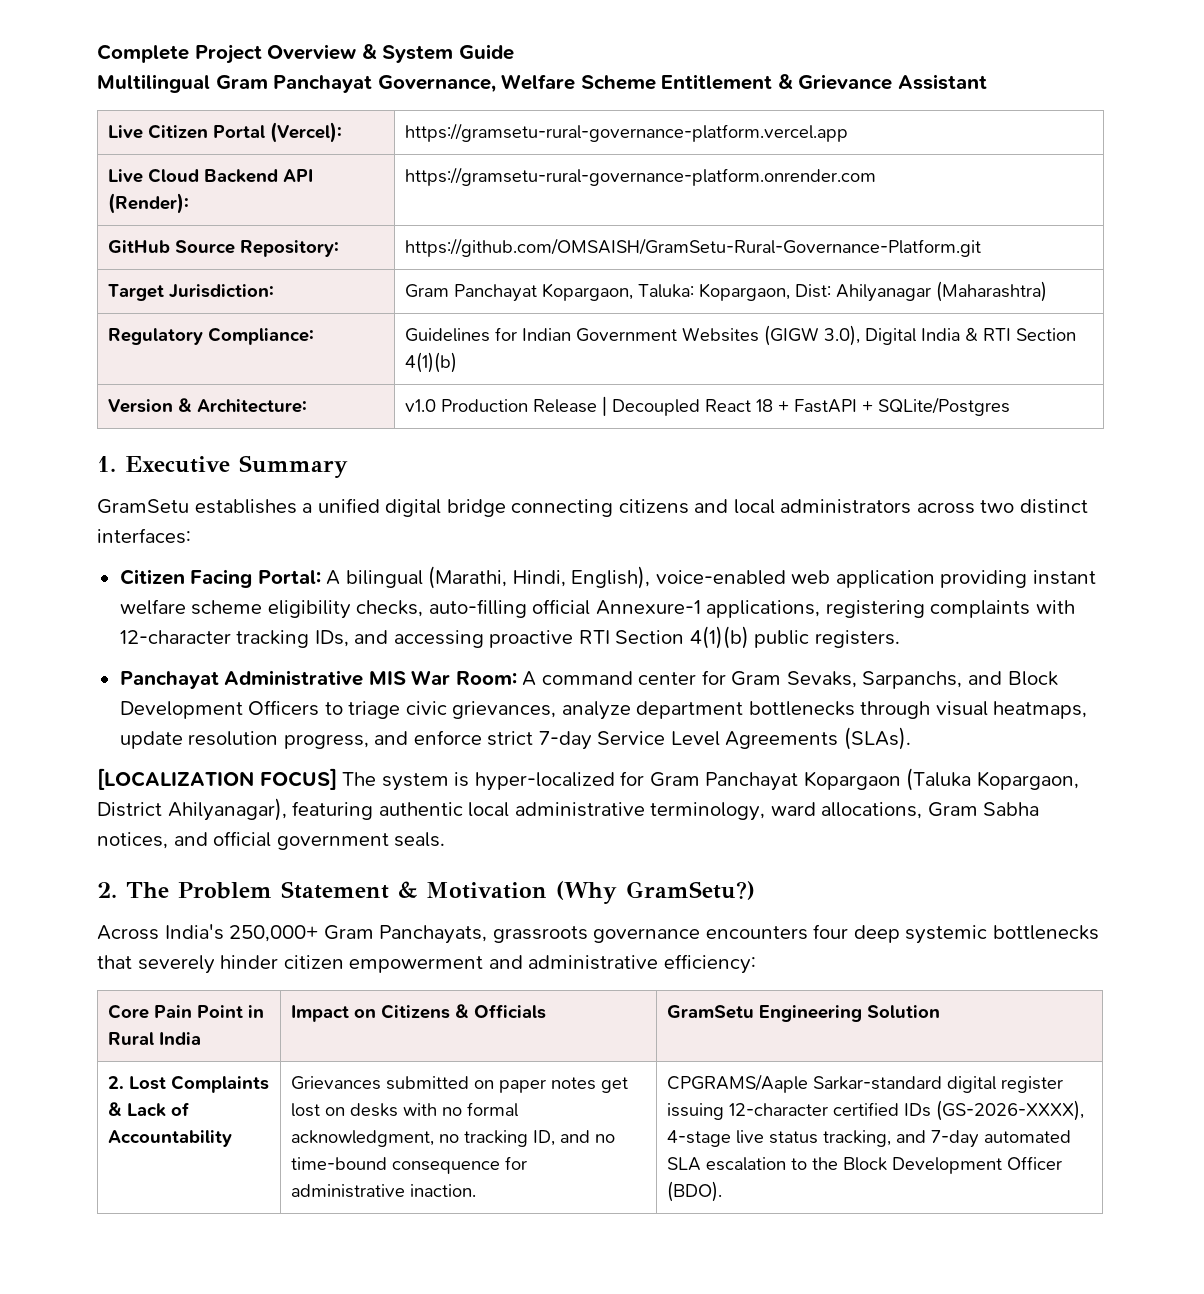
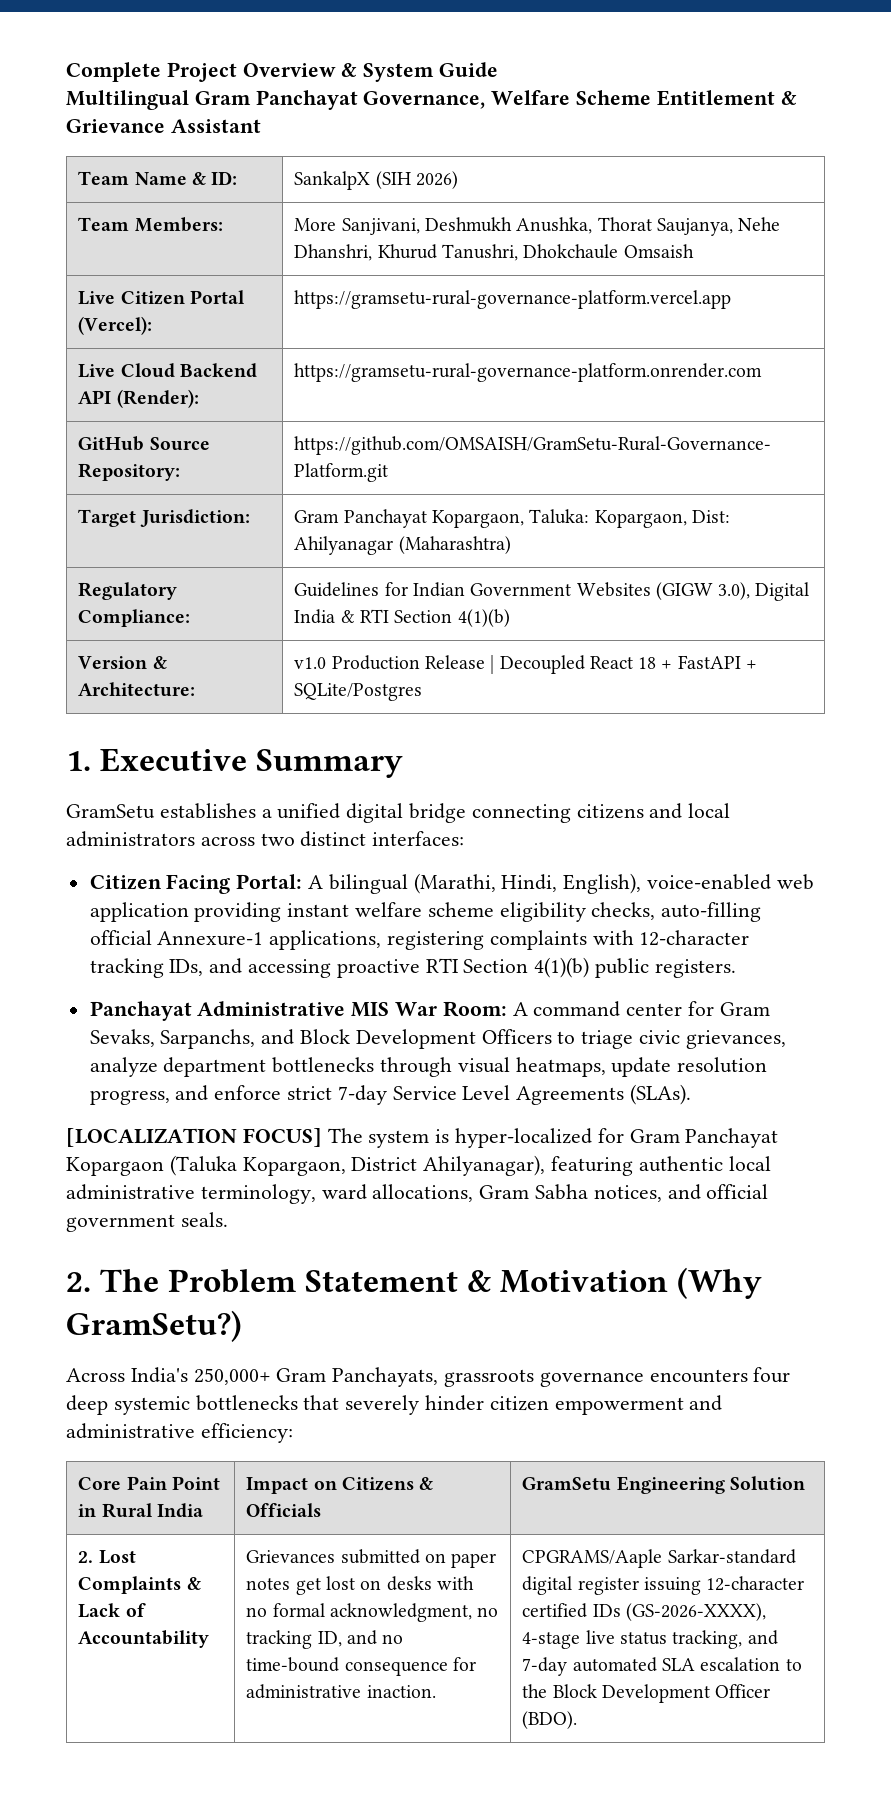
(987, 82) none -> [78,171,238,185] [294,171,458,190] [78,217,223,232] [294,217,781,236] [294,244,694,261] // Team Name & ID: | SankalpX (SIH 2026) // Team Members: | More Sanjivani, Deshmukh Anushka, Thorat Saujanya, Nehe Dhanshri, Khurud Tanushri, Dhokchaule Omsaish

